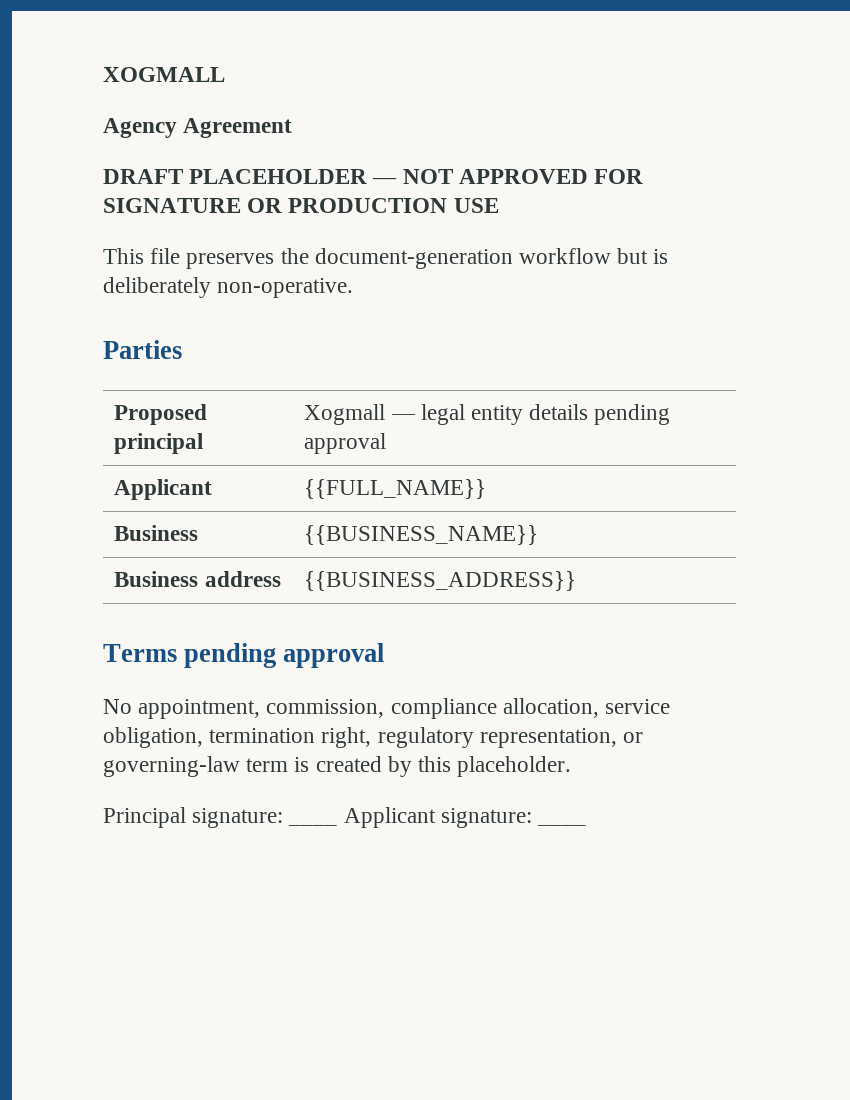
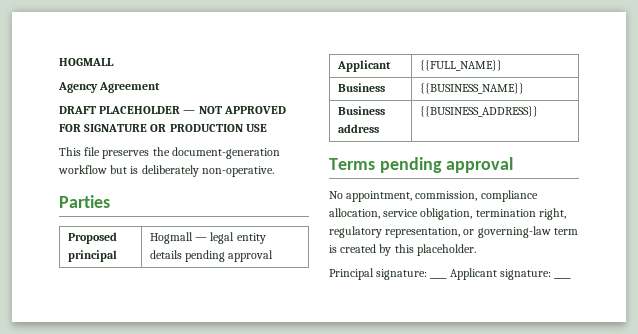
[103,67,225,82] XOGMALL -> [59,58,114,66] HOGMALL
[304,404,386,425] Xogmall -> [149,232,193,244] Hogmall

